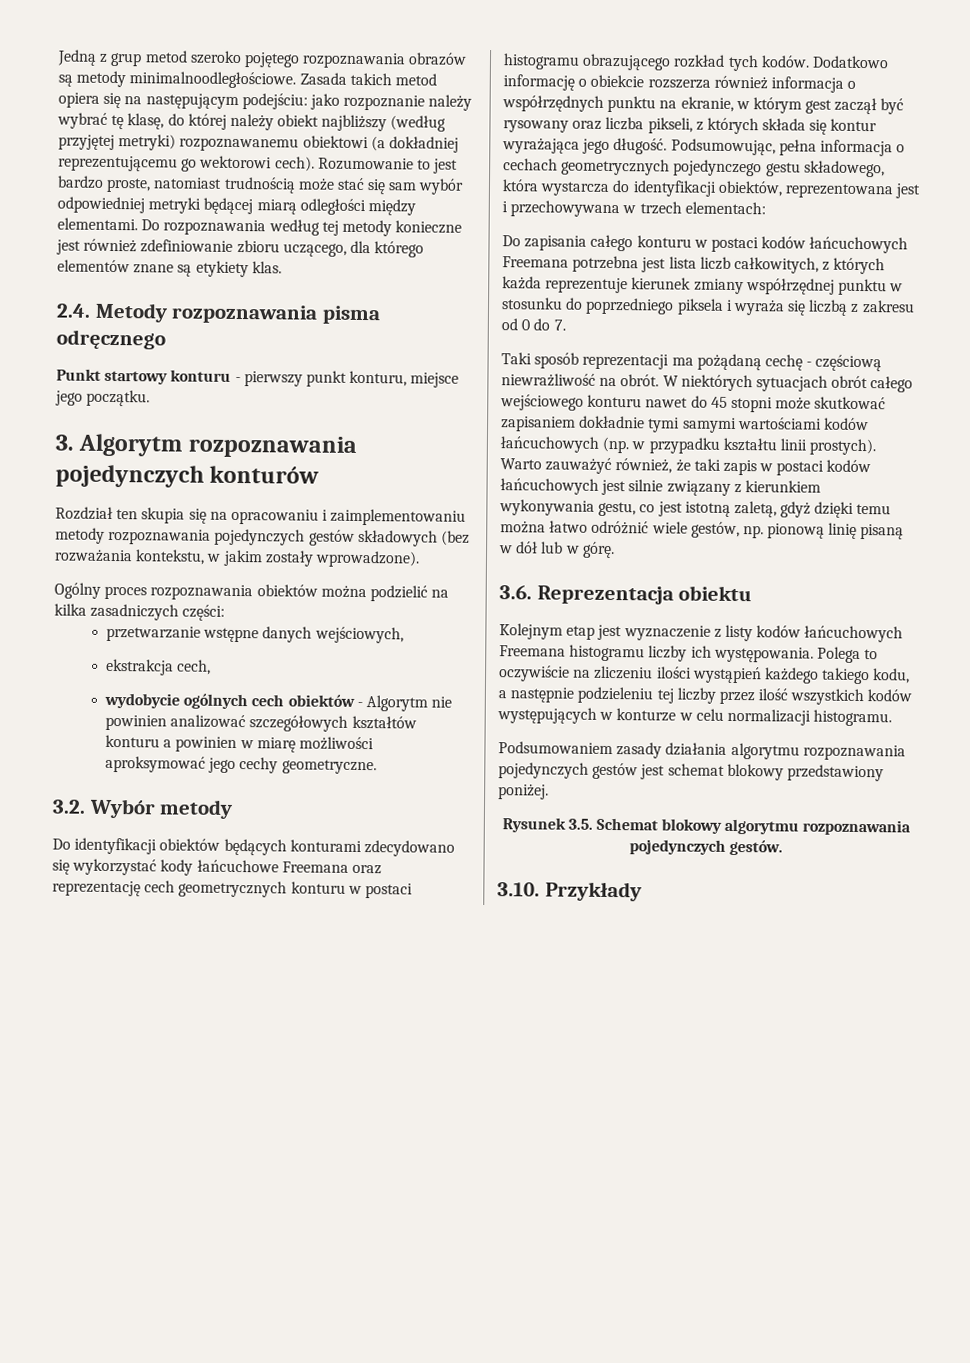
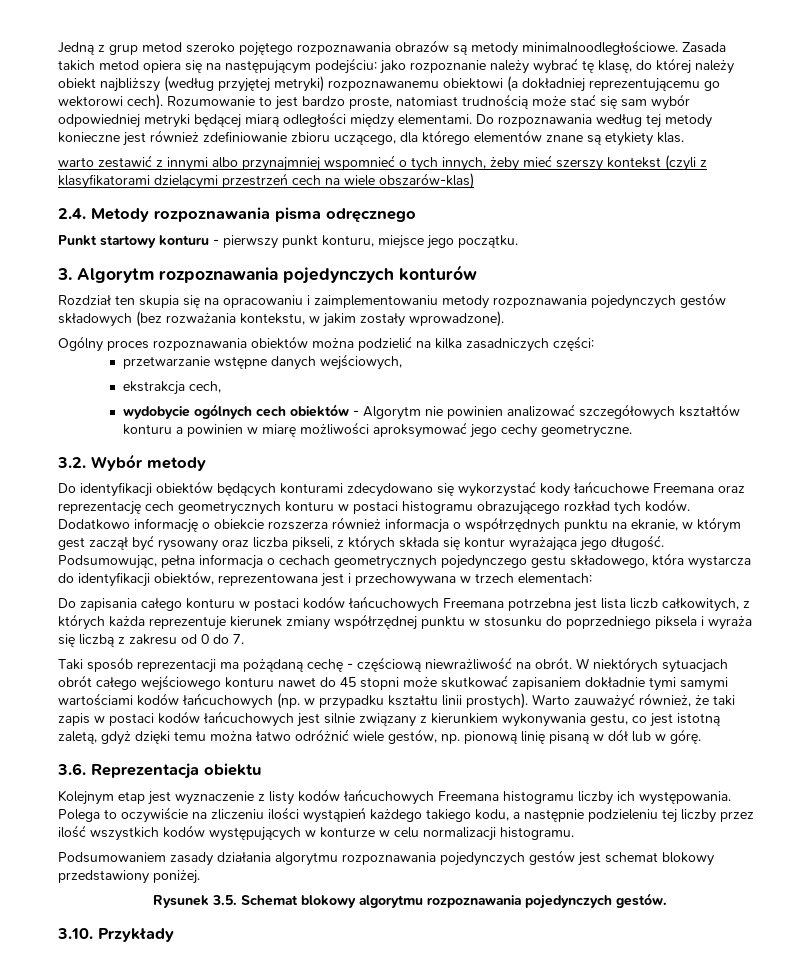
(282, 267) none -> [58,155,707,171] [58,173,474,189] // warto zestawić z innymi albo przynajmniej wspomnieć o tych innych, żeby mieć szerszy kontekst (czyli z klasyfikatorami dzielącymi przestrzeń cech na wiele obszarów-klas)

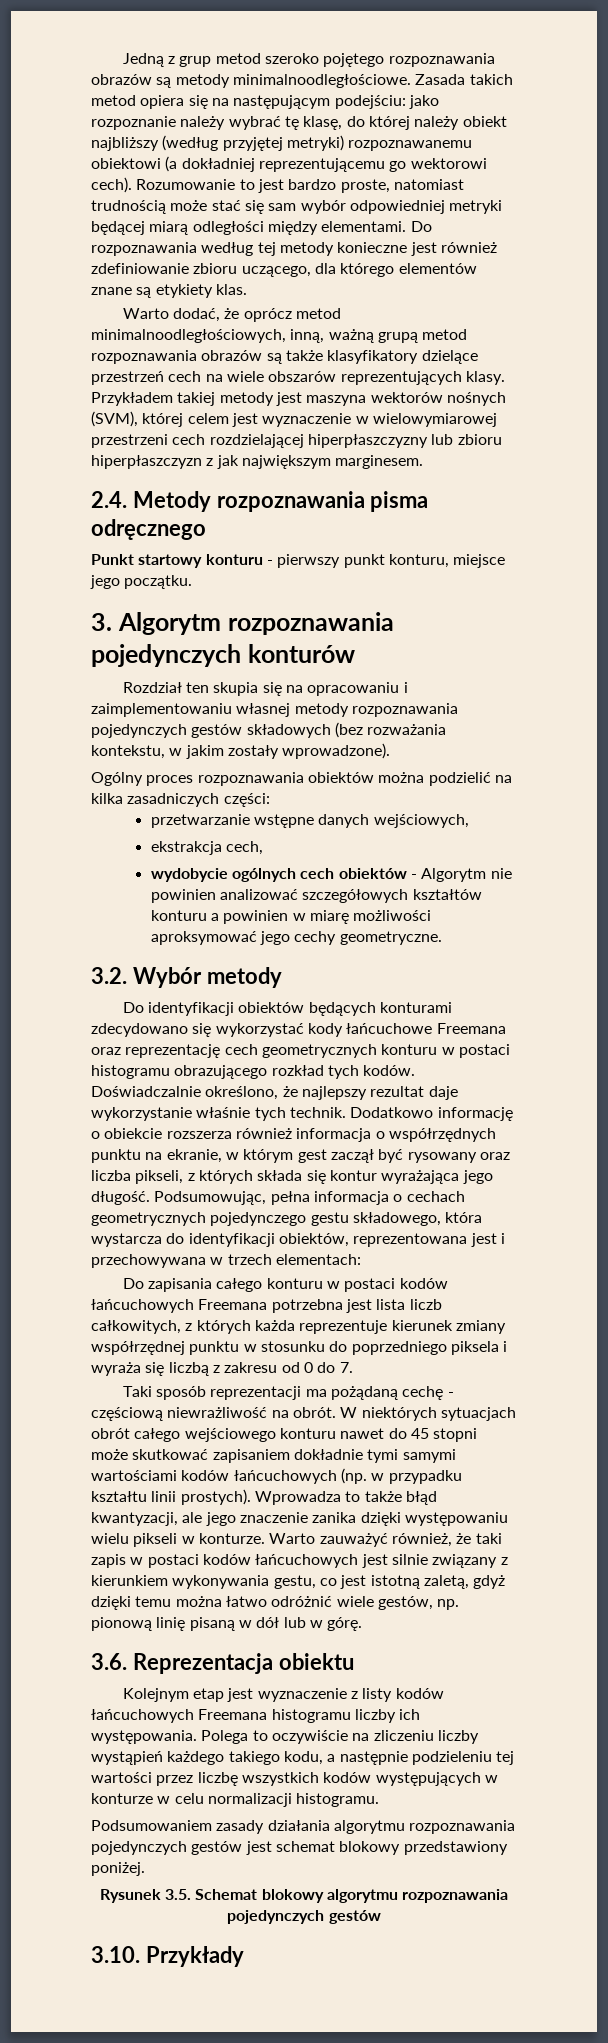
[58,155,707,171] [58,173,474,189] warto zestawić z innymi albo przynajmniej wspomnieć o tych innych, żeby mieć szerszy kontekst (czyli z klasyfikatorami dzielącymi przestrzeń cech na wiele obszarów-klas) -> [122,308,342,322] [91,329,468,343] [91,350,478,364] [91,371,505,385] [91,392,506,406] [91,411,497,427] [91,434,502,448] [91,455,424,469] Warto dodać, że oprócz metod minimalnoodległościowych, inną, ważną grupą metod rozpoznawania obrazów są także klasyfikatory dzielące przestrzeń cech na wiele obszarów reprezentujących klasy. Przykładem takiej metody jest maszyna wektorów nośnych (SVM), której celem jest wyznaczenie w wielowymiarowej przestrzeni cech rozdzielającej hiperpłaszczyzny lub zbioru hiperpłaszczyzn z jak największym marginesem.
(438, 301) none -> [236,703,291,717] własnej
(690, 505) none -> [91,1086,458,1100] [91,1107,346,1121] Doświadczalnie określono, że najlepszy rezultat daje wykorzystanie właśnie tych technik.
(528, 701) none -> [254,1491,437,1505] [91,1512,508,1526] [91,1533,265,1547] Wprowadza to także błąd kwantyzacji, ale jego znaczenie zanika dzięki występowaniu wielu pikseli w konturze.
[268,807,299,820] ilości -> [437,1730,479,1744] liczby
[681,809,754,823] [58,825,86,838] liczby przez ilość -> [91,1772,238,1786] wartości przez liczbę
[615,893,667,908] gestów. -> [328,1910,381,1924] gestów

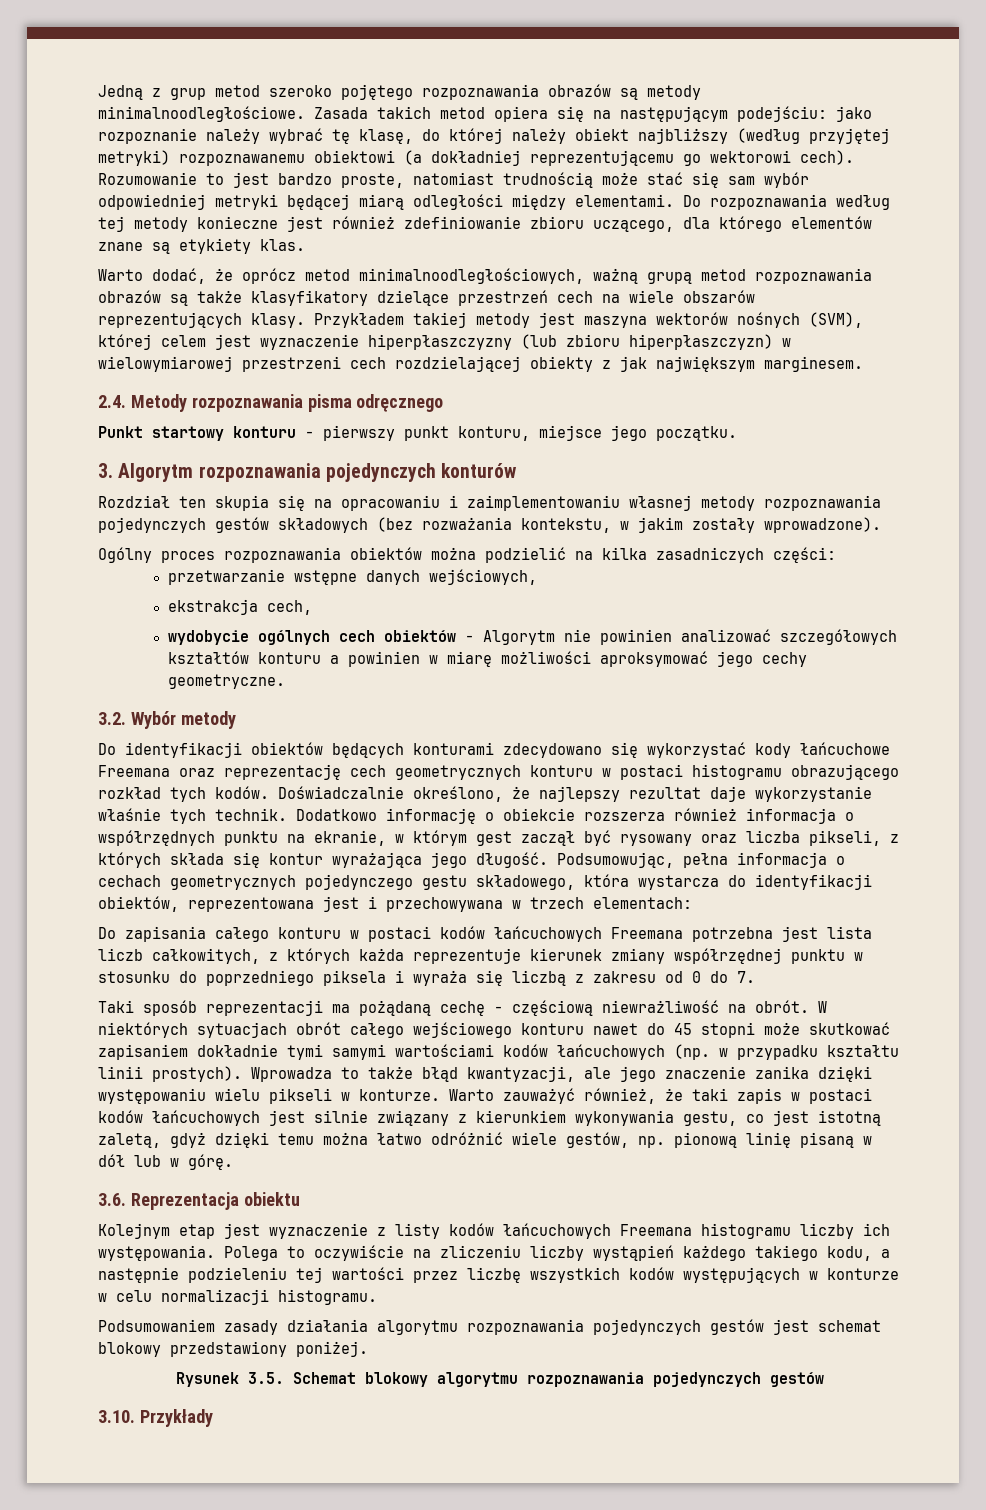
[290,329,325,343] inną, -> (584, 276) none
(352, 420) none -> [368,334,773,350] hiperpłaszczyzny (lub zbioru hiperpłaszczyzn)
[307,434,502,448] [91,455,202,469] hiperpłaszczyzny lub zbioru hiperpłaszczyzn -> [530,356,593,372] obiekty

